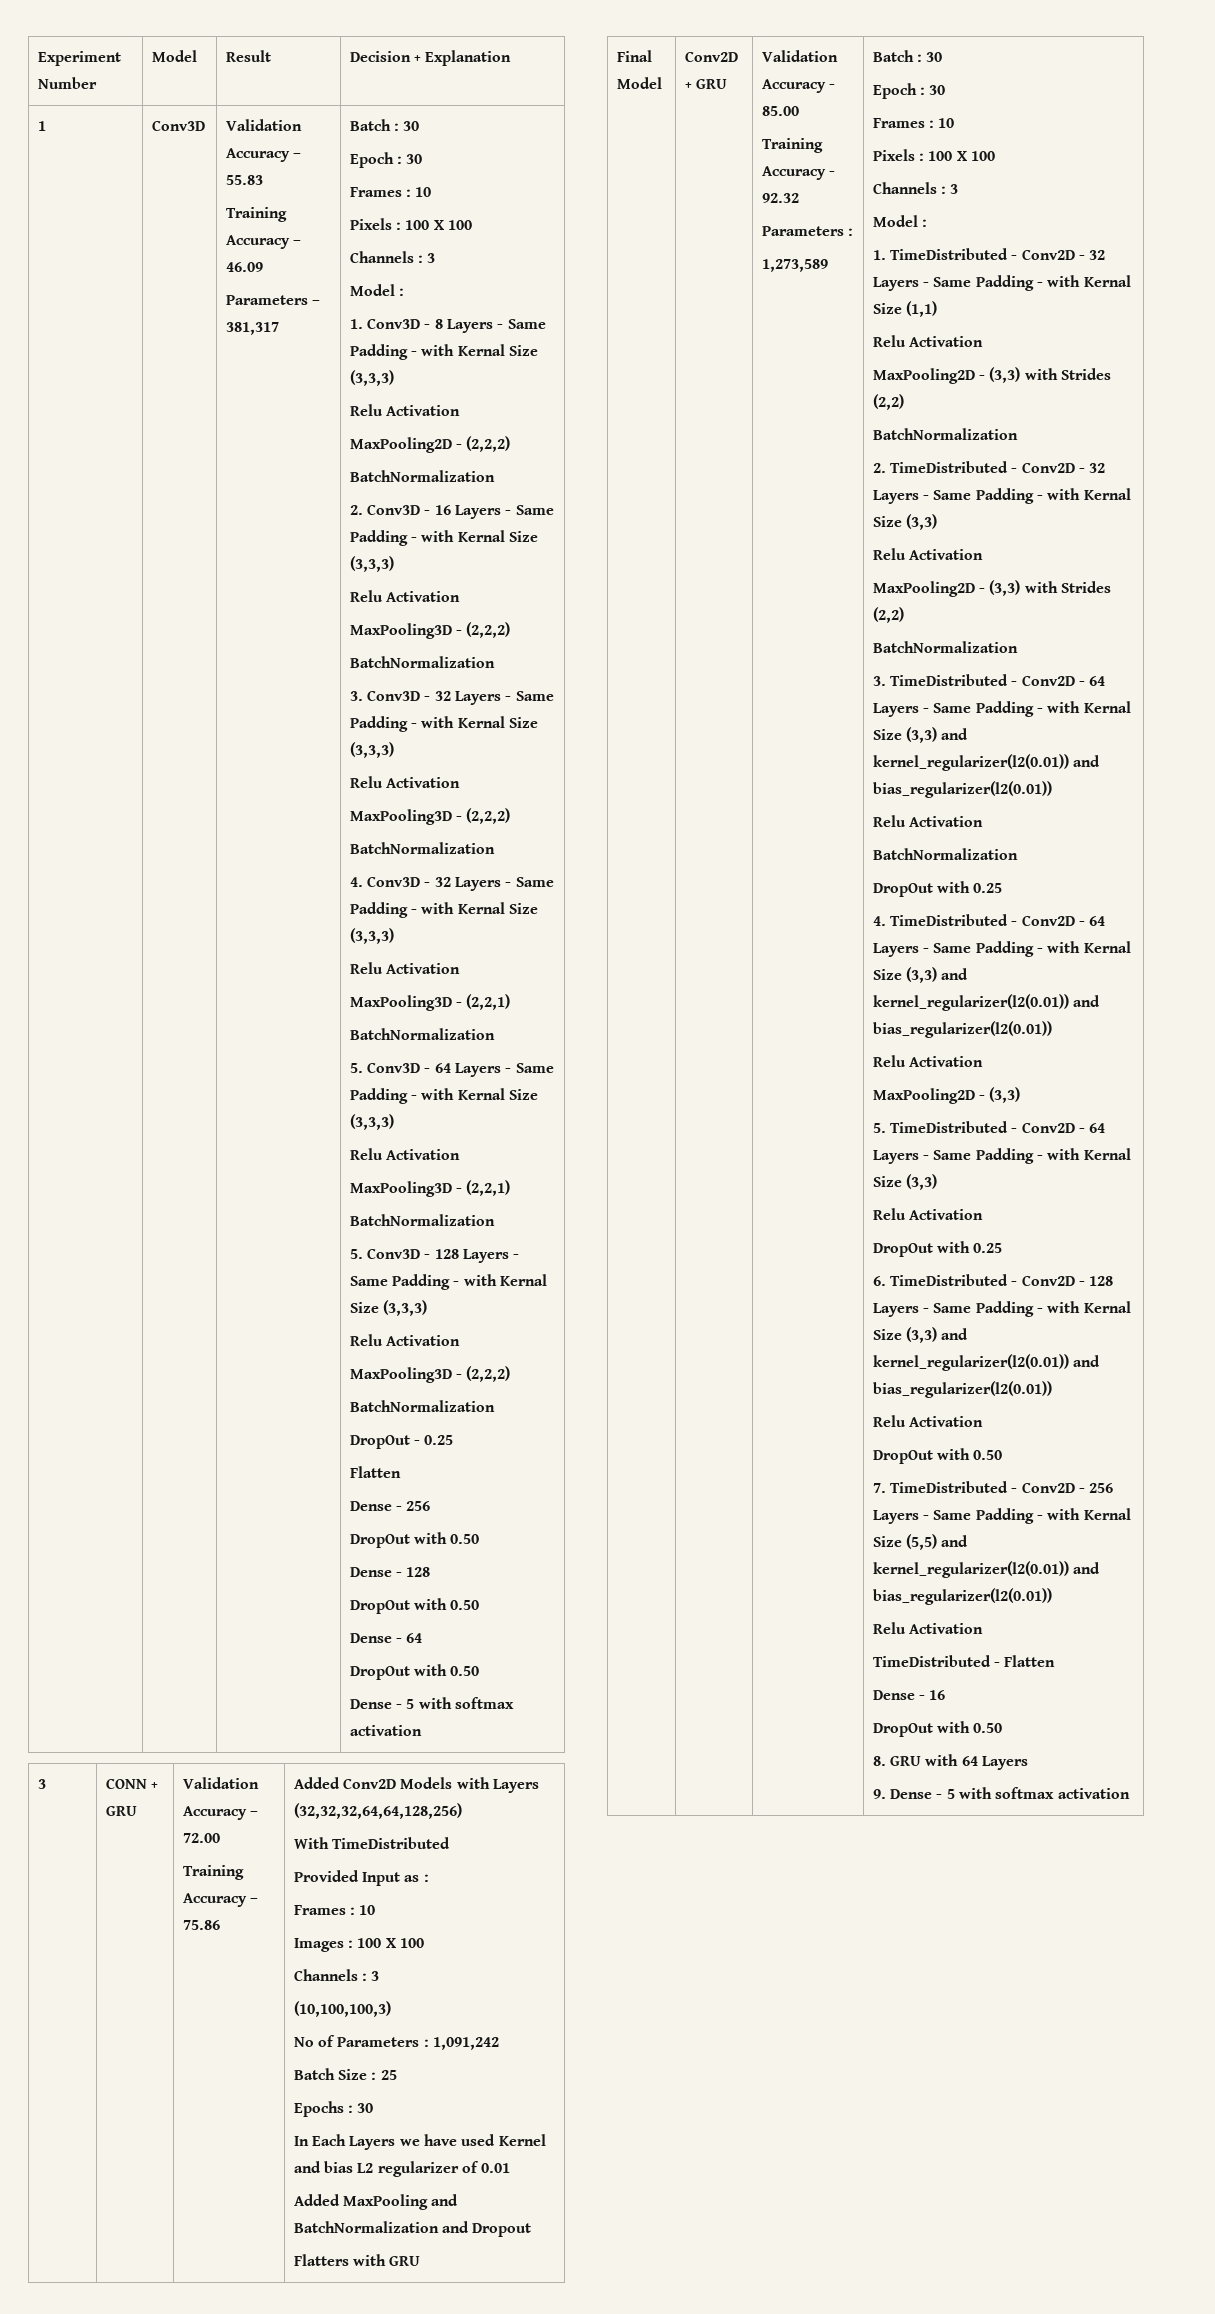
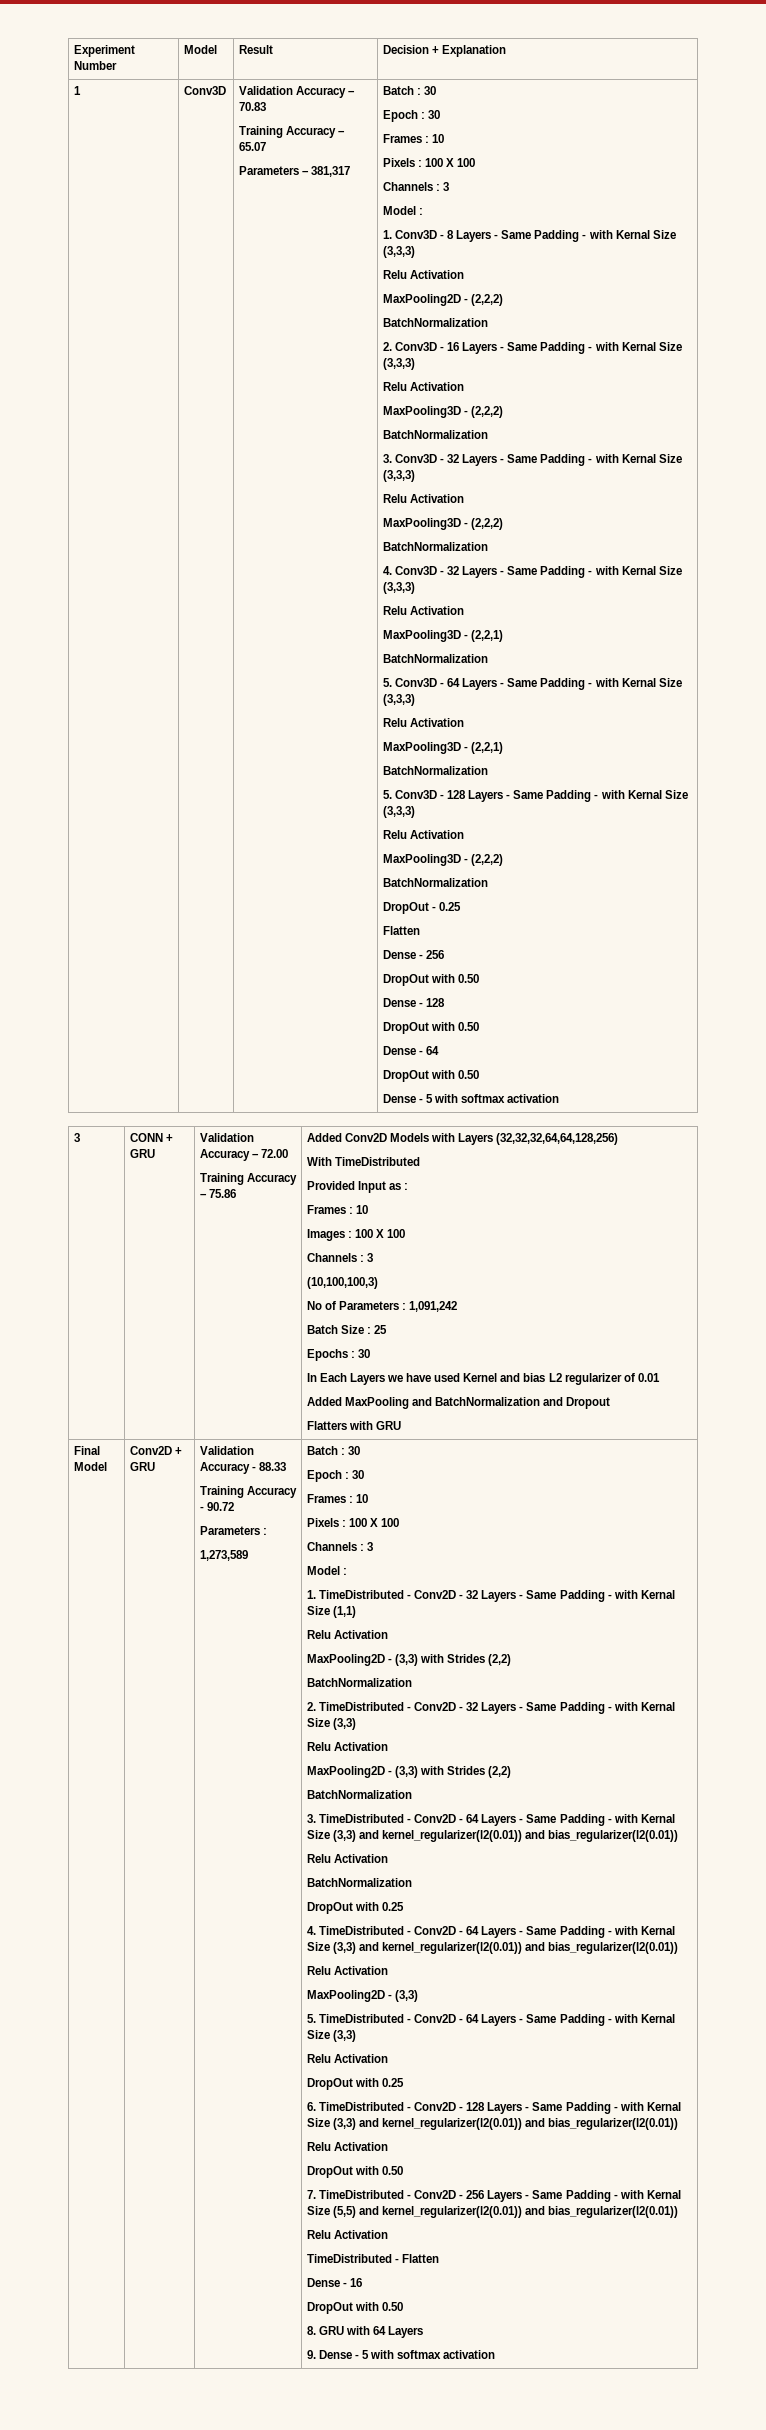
[225,175,263,185] [225,207,287,222] [225,235,301,249] [225,262,263,272] 55.83 // Training Accuracy – 46.09 -> [238,102,266,111] [238,126,345,138] [238,142,266,151] 70.83 // Training Accuracy – 65.07
[761,106,799,116] [761,138,823,153] [761,166,835,180] [761,193,799,203] 85.00 // Training Accuracy - 92.32 -> [258,1462,286,1471] [199,1486,297,1498] [199,1502,234,1511] 88.33 // Training Accuracy - 90.72

